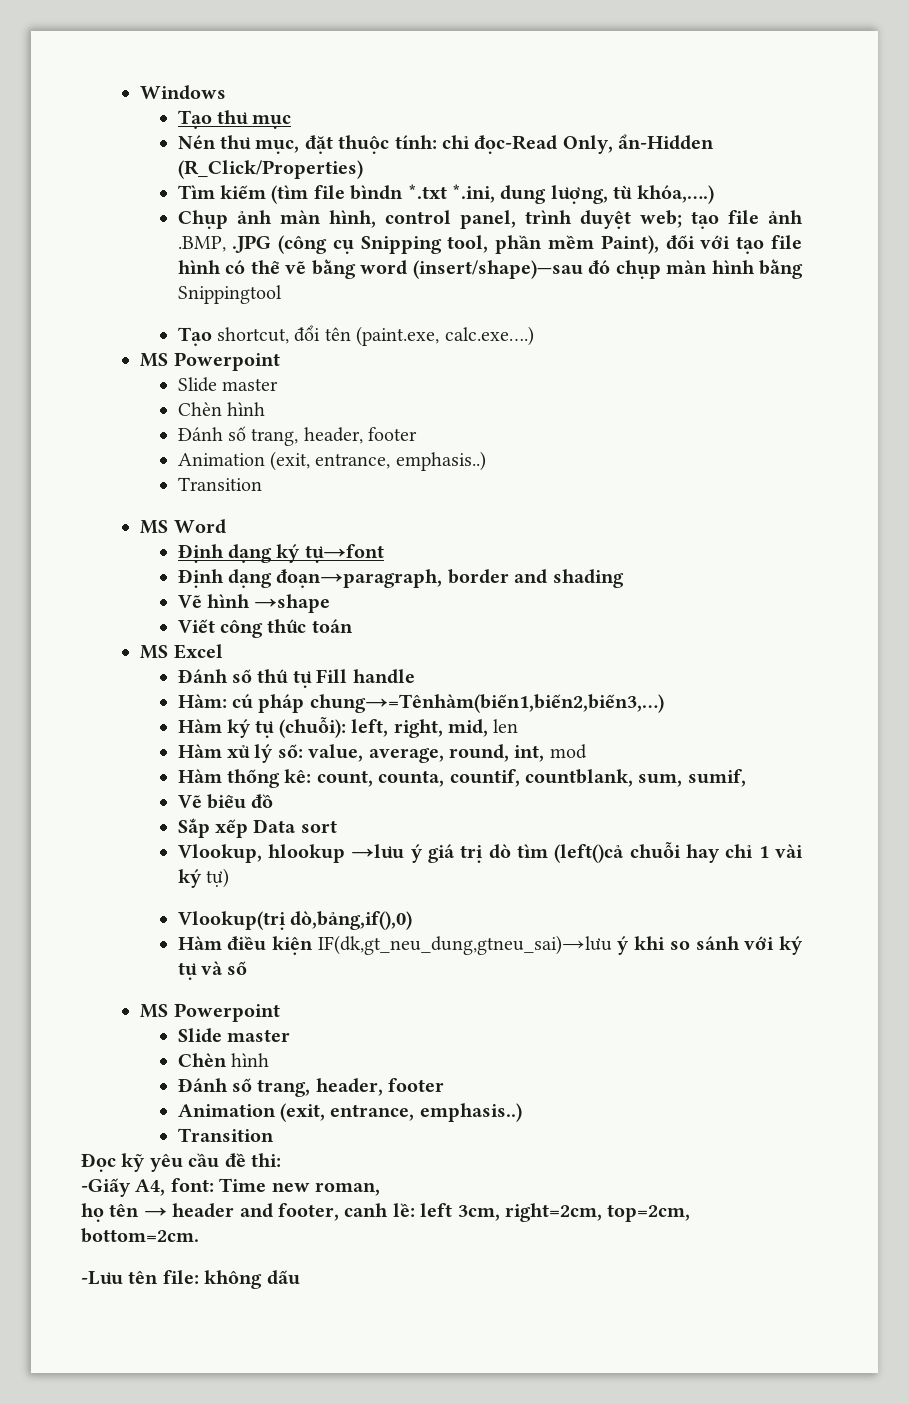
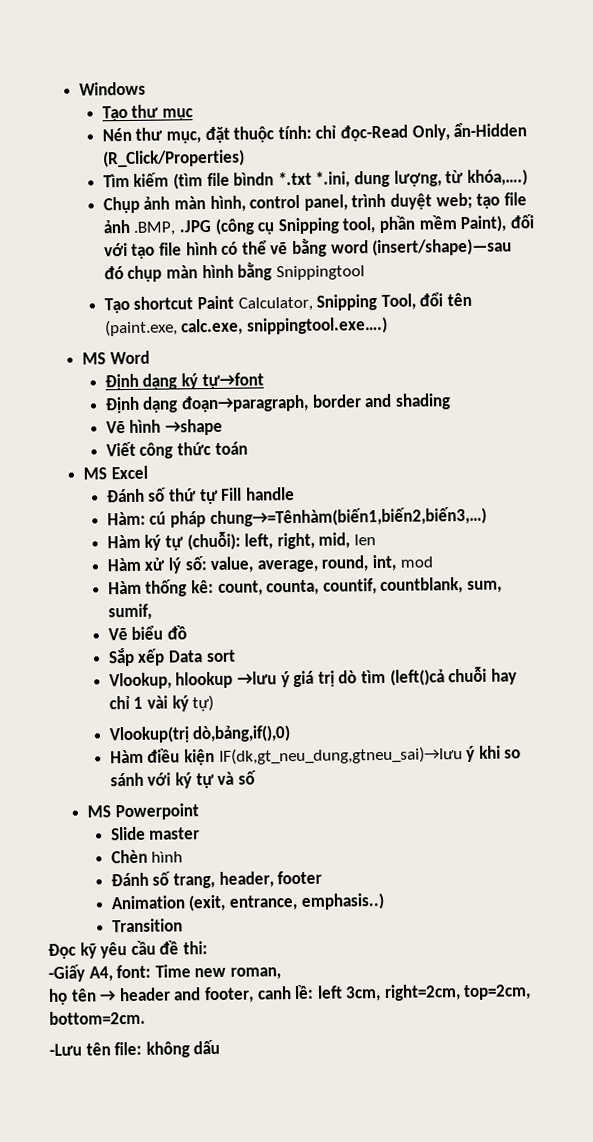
[216,325,534,346] [140,352,280,371] [177,377,278,392] [177,402,265,416] [177,426,418,446] [177,451,486,471] [177,477,262,491] shortcut, đổi tên (paint.exe, calc.exe….) // MS Powerpoint // Slide master // Chèn hình // Đánh số trang, header, footer // Animation (exit, entrance, emphasis..) // Transition -> [133,292,472,312] [104,316,389,337] shortcut Paint Calculator, Snipping Tool, đổi tên (paint.exe, calc.exe, snippingtool.exe….)

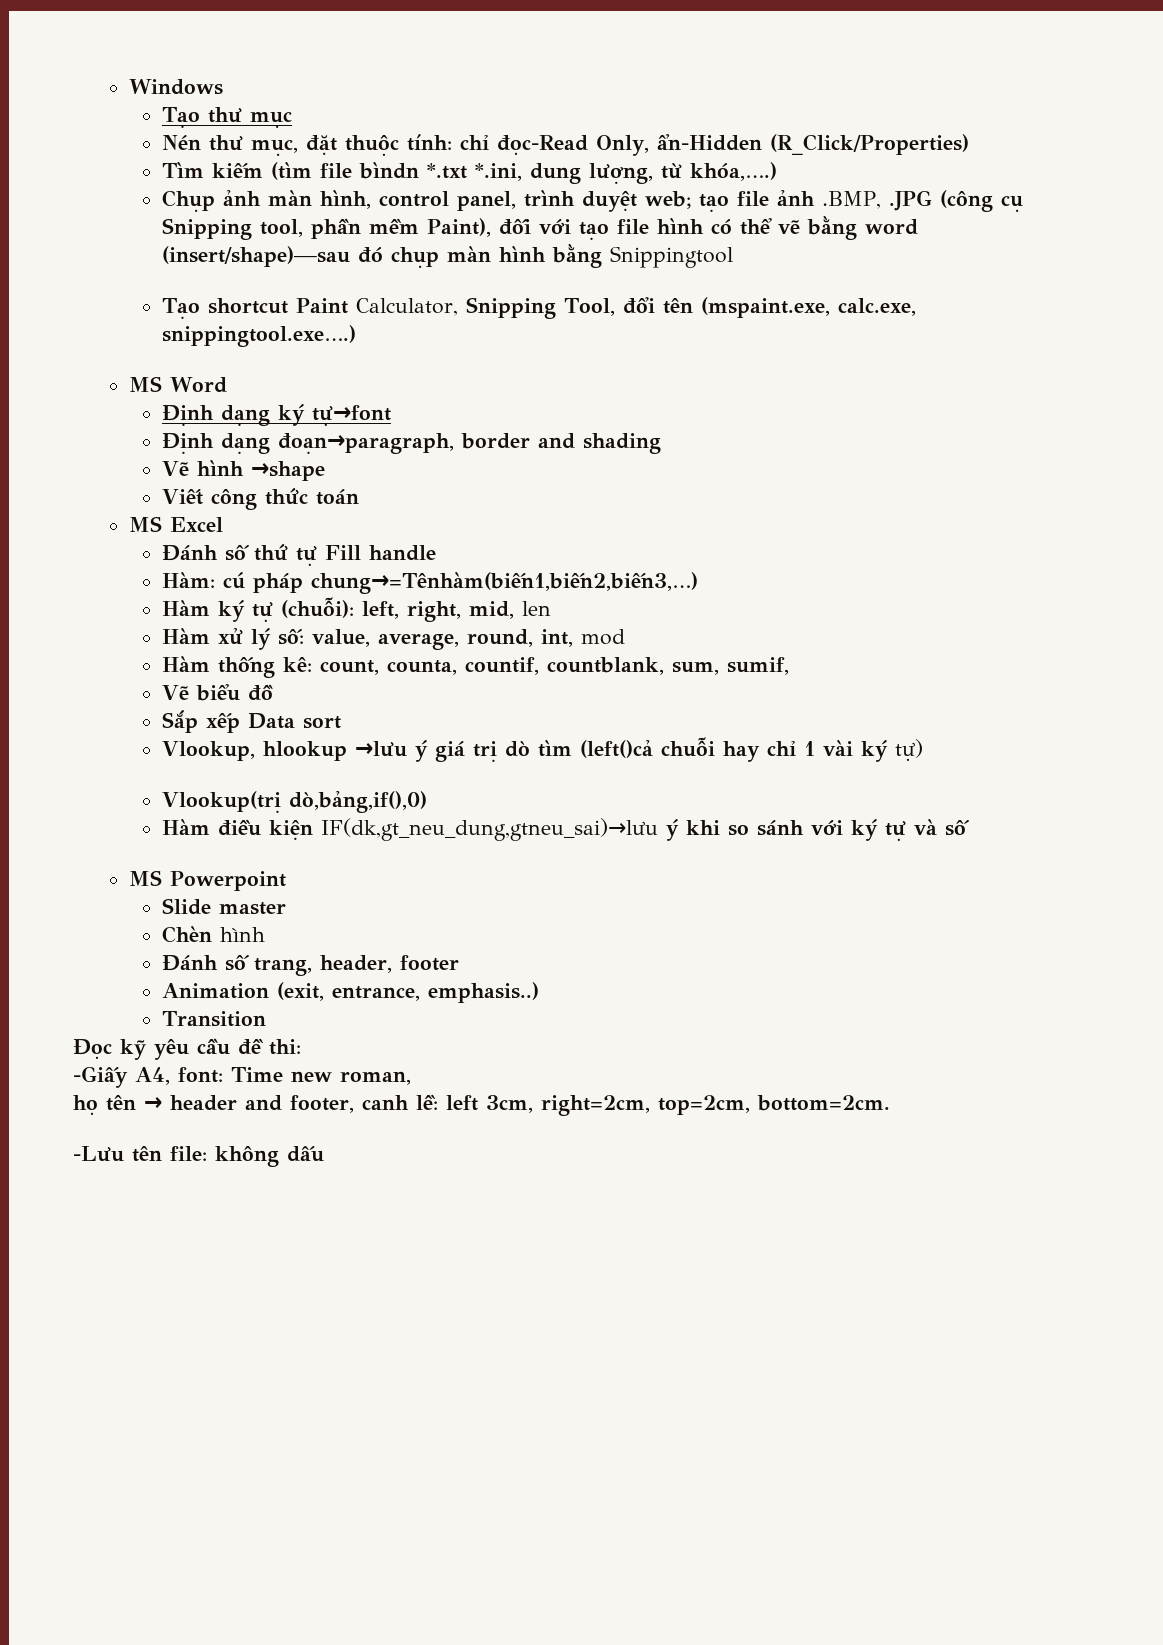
[104,319,178,337] (paint.exe, -> [701,297,831,318] (mspaint.exe,

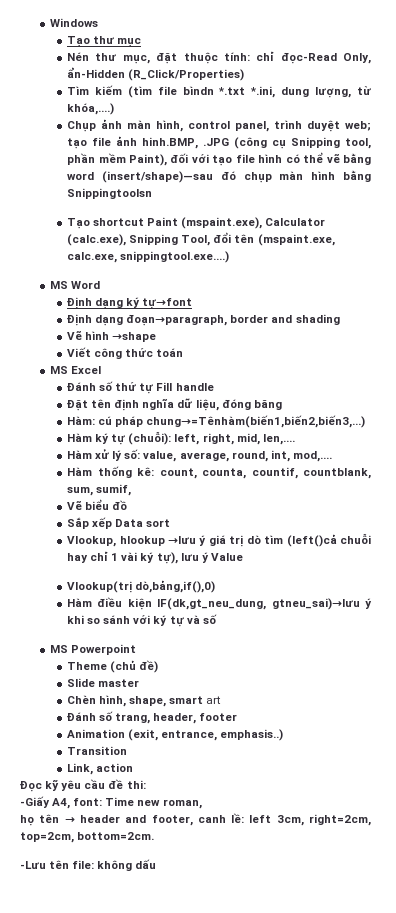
[822,191,882,209] .BMP, -> [142,137,199,149] hinh.BMP,
[610,246,734,268] Snippingtool -> [67,188,153,199] Snippingtoolsn
[356,298,459,316] Calculator, -> [181,217,326,229] [67,234,127,246] (mspaint.exe), Calculator (calc.exe),
(437, 553) none -> [67,398,282,411] // Đặt tên định nghĩa dữ liệu, đóng băng
[522,601,552,616] len -> [262,434,295,445] len,….
[581,629,626,645] mod -> [292,451,332,462] mod,….
[895,739,924,761] tự) -> [156,552,243,564] tự), lưu ý Value
[321,818,659,841] IF(dk,gt_neu_dung,gtneu_sai)→lưu -> [157,598,360,610] IF(dk,gt_neu_dung, gtneu_sai)→lưu
(287, 881) none -> [67,660,159,673] // Theme (chủ đề)
[220,927,266,942] hình -> [99,695,222,707] hình, shape, smart art
(267, 1019) none -> [67,763,134,775] // Link, action

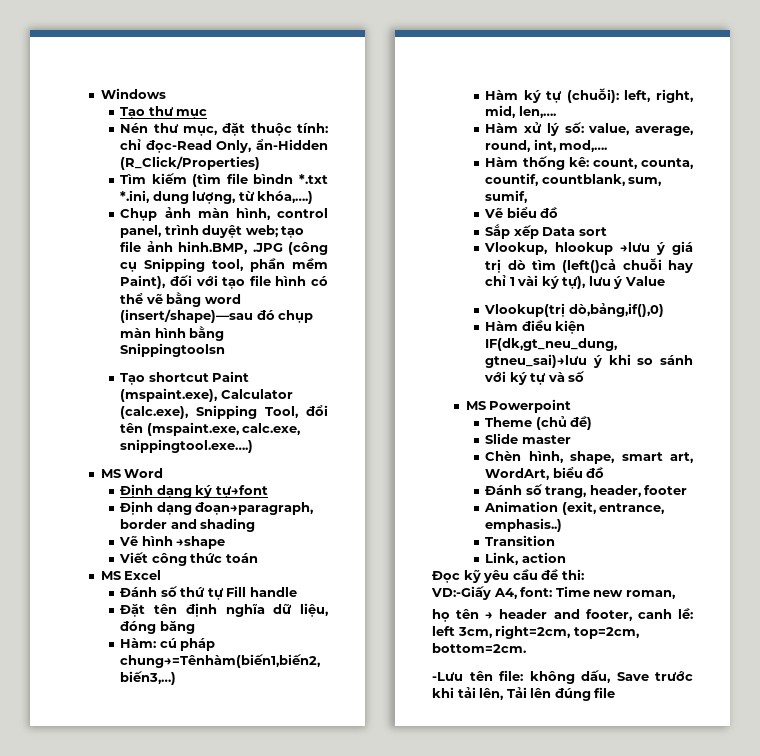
[206,696,222,704] art -> [670,452,693,463] [485,467,605,480] art, WordArt, biểu đồ
[20,796,50,808] -Giấy -> [431,586,491,600] VD:-Giấy
[135,859,157,869] dấu -> [581,670,693,683] [432,687,616,701] dấu, Save trước khi tải lên, Tải lên đúng file

